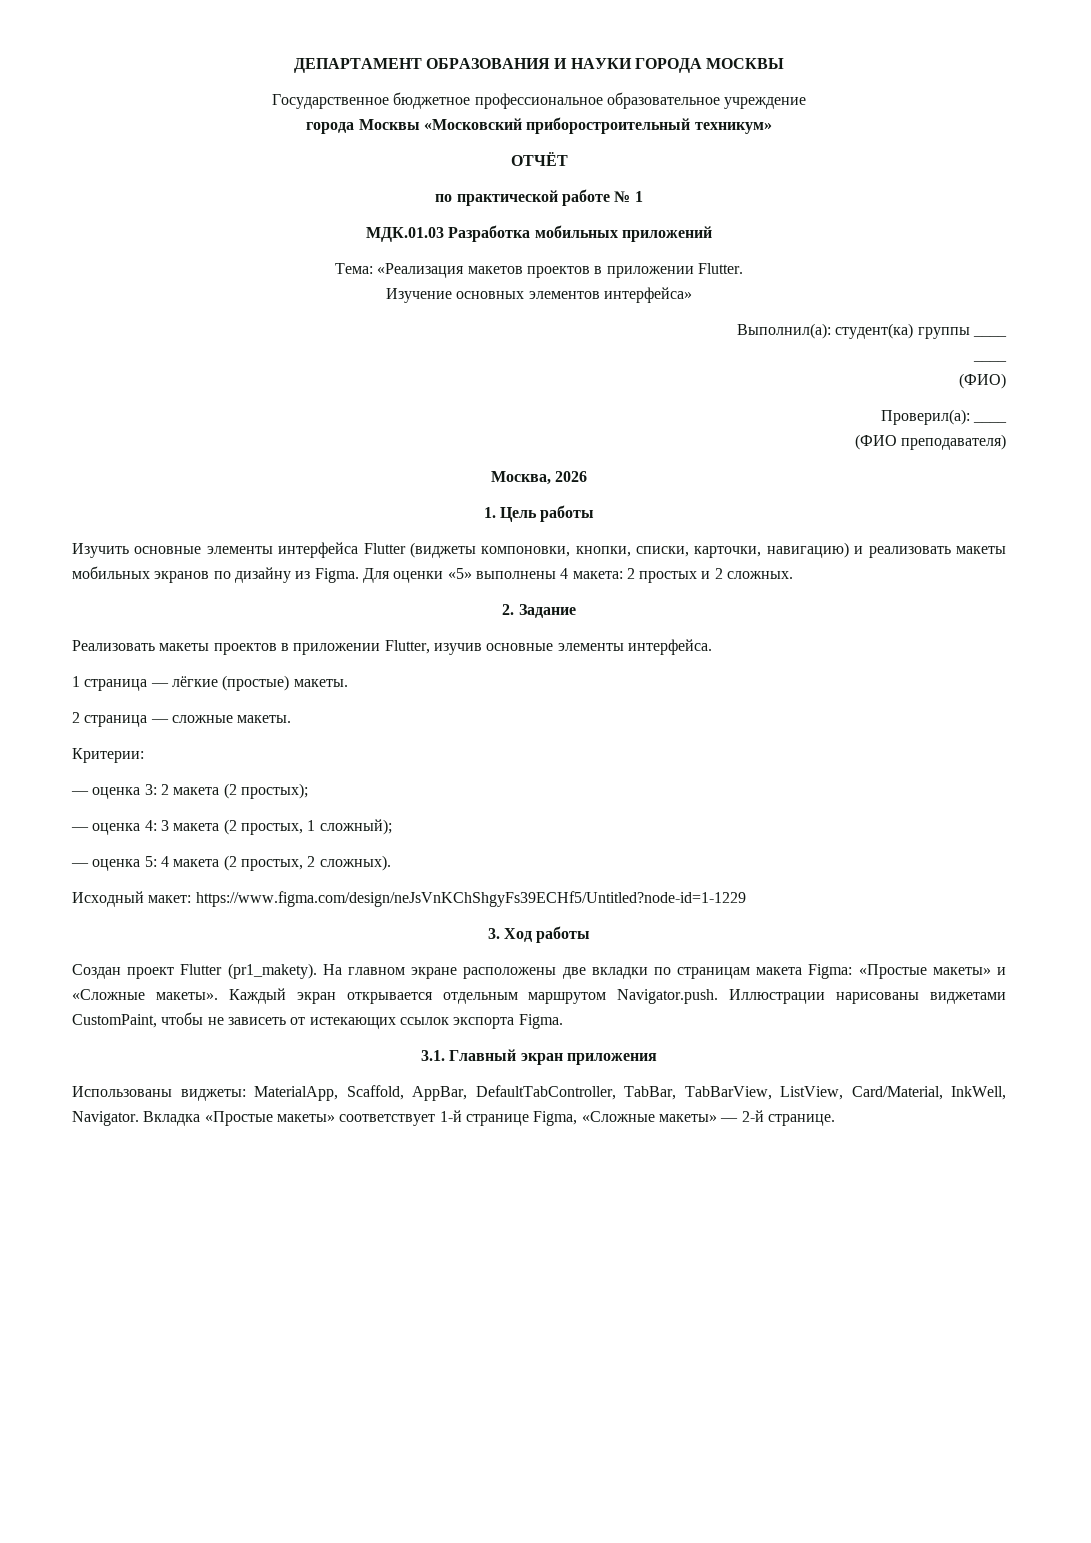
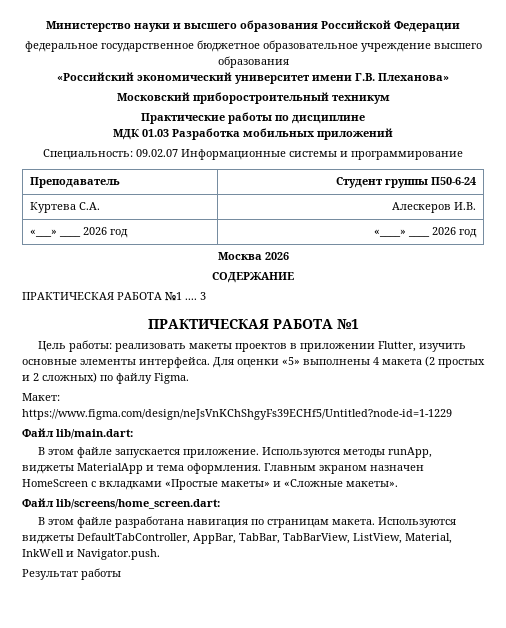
[293,58,785,73] [271,92,807,109] [306,117,772,134] [510,152,568,166] [435,189,643,206] [366,225,712,242] [335,263,743,278] [386,287,692,303] [737,323,1008,339] [973,360,1007,362] [959,373,1006,389] [880,409,1008,425] [854,434,1007,450] [490,471,588,485] [483,505,595,522] [72,542,1006,558] [72,566,359,583] ДЕПАРТАМЕНТ ОБРАЗОВАНИЯ И НАУКИ ГОРОДА МОСКВЫ // Государственное бюджетное профессиональное образовательное учреждение // города Москвы «Московский приборостроительный техникум» // ОТЧЁТ // по практической работе № 1 // МДК.01.03 Разработка мобильных приложений // Тема: «Реализация макетов проектов в приложении Flutter. // Изучение основных элементов интерфейса» // Выполнил(а): студент(ка) группы ____ // ____ // (ФИО) // Проверил(а): ____ // (ФИО преподавателя) // Москва, 2026 // 1. Цель работы // Изучить основные элементы интерфейса Flutter (виджеты компоновки, кнопки, списки, карточки, навигацию) и реализовать макеты мобильных экранов по дизайну из Figma. -> [46,20,460,32] [24,40,482,52] [217,56,289,68] [57,72,449,84] [116,92,390,104] [141,112,365,124] [113,128,393,140] [43,149,463,160] [29,177,120,188] [336,177,477,188] [29,202,100,213] [392,202,477,213] [29,229,81,237] [82,227,128,238] [374,229,431,237] [432,227,478,238] [217,252,289,260] [212,272,294,283] [22,292,206,301] [147,319,359,329] [37,340,466,352] [22,357,210,368] Министерство науки и высшего образования Российской Федерации // федеральное государственное бюджетное образовательное учреждение высшего образования // «Российский экономический университет имени Г.В. Плеханова» // Московский приборостроительный техникум // Практические работы по дисциплине // МДК 01.03 Разработка мобильных приложений // Специальность: 09.02.07 Информационные системы и программирование // Преподаватель | Студент группы П50-6-24 // Куртева С.А. | Алескеров И.В. // «___» ____ 2026 год | «____» ____ 2026 год // Москва 2026 // СОДЕРЖАНИЕ // ПРАКТИЧЕСКАЯ РАБОТА №1 .... 3 // ПРАКТИЧЕСКАЯ РАБОТА №1 // Цель работы: реализовать макеты проектов в приложении Flutter, изучить основные элементы интерфейса.
[572,568,635,579] макета: 2 -> [382,356,435,367] макета (2
[727,571,794,579] [502,604,576,618] [72,639,712,655] [72,675,348,691] [72,712,292,727] [72,748,144,763] [71,783,308,799] [71,819,392,835] [71,855,391,871] [72,891,746,907] [487,926,591,943] [72,963,853,979] сложных. // 2. Задание // Реализовать макеты проектов в приложении Flutter, изучив основные элементы интерфейса. // 1 страница — лёгкие (простые) макеты. // 2 страница — сложные макеты. // Критерии: // — оценка 3: 2 макета (2 простых); // — оценка 4: 3 макета (2 простых, 1 сложный); // — оценка 5: 4 макета (2 простых, 2 сложных). // Исходный макет: https://www.figma.com/design/neJsVnKChShgyFs39ECHf5/Untitled?node-id=1-1229 // 3. Ход работы // Создан проект Flutter (pr1_makety). На главном экране расположены две вкладки по страницам макета Figma: -> [42,372,189,384] [22,393,60,401] [22,409,452,420] [22,428,133,439] [37,447,432,458] [22,463,424,474] [22,479,162,490] сложных) по файлу Figma. // Макет: https://www.figma.com/design/neJsVnKChShgyFs39ECHf5/Untitled?node-id=1-1229 // Файл lib/main.dart: // В этом файле запускается приложение. Используются методы runApp, виджеты MaterialApp и тема оформления. Главным экраном назначен HomeScreen с вкладками
[228,988,1006,1004] [72,1012,563,1029] [421,1049,657,1065] [72,1085,1006,1101] [72,1110,835,1126] Каждый экран открывается отдельным маршрутом Navigator.push. Иллюстрации нарисованы виджетами CustomPaint, чтобы не зависеть от истекающих ссылок экспорта Figma. // 3.1. Главный экран приложения // Использованы виджеты: MaterialApp, Scaffold, AppBar, DefaultTabController, TabBar, TabBarView, ListView, Card/Material, InkWell, Navigator. Вкладка «Простые макеты» соответствует 1-й странице Figma, «Сложные макеты» — 2-й странице. -> [22,498,220,509] [37,516,456,528] [22,533,452,544] [22,549,160,560] [22,568,121,580] // Файл lib/screens/home_screen.dart: // В этом файле разработана навигация по страницам макета. Используются виджеты DefaultTabController, AppBar, TabBar, TabBarView, ListView, Material, InkWell и Navigator.push. // Результат работы

